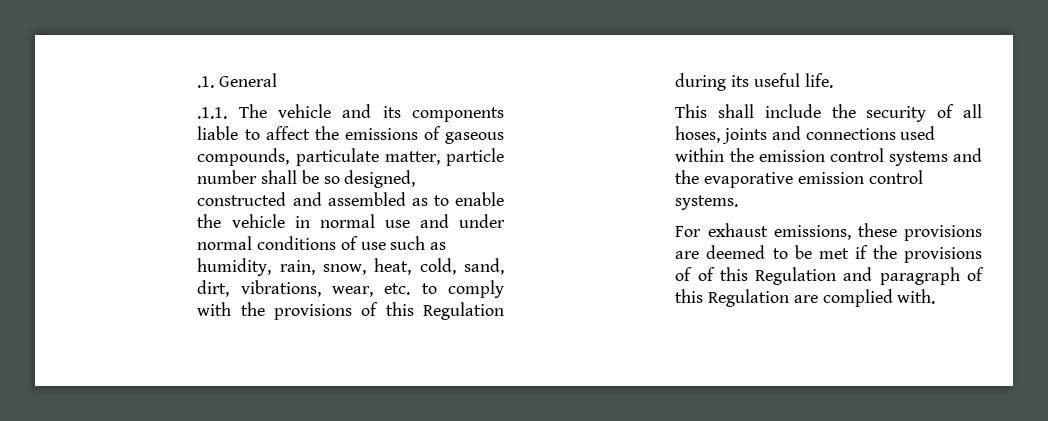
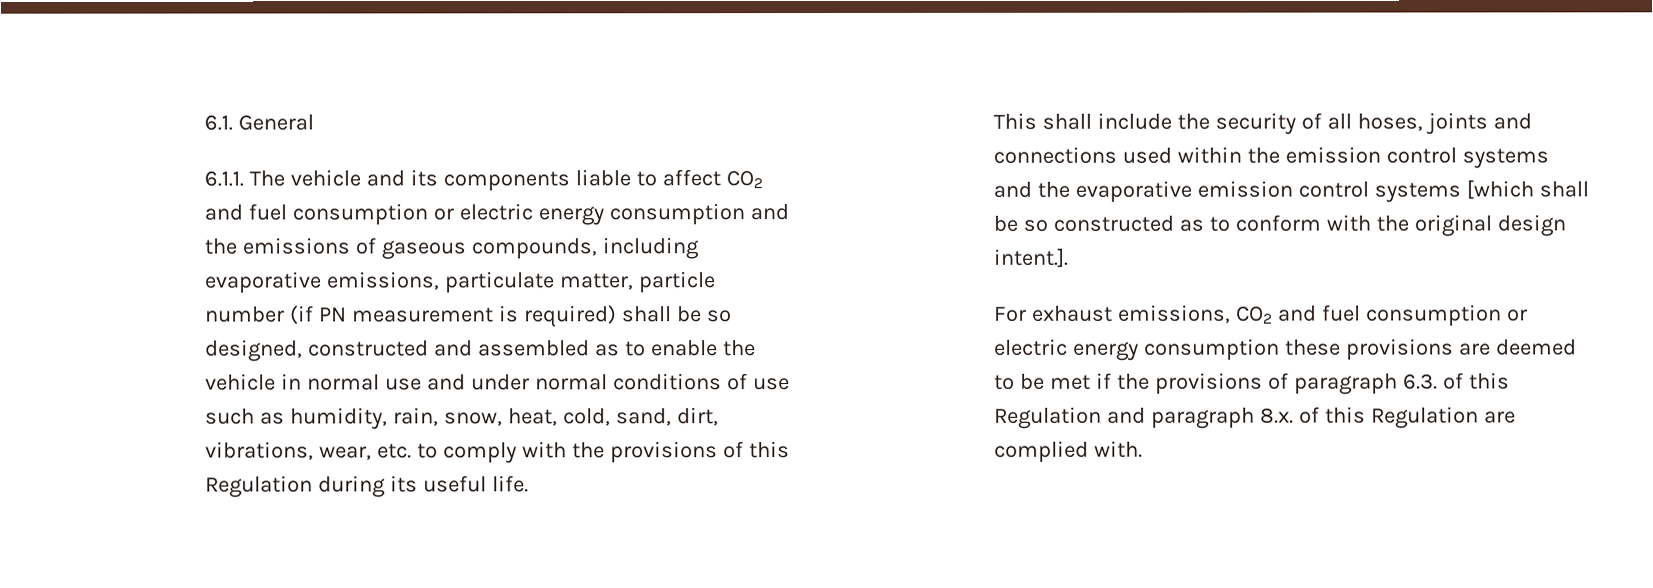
[197,76,215,88] .1. -> [204,114,234,131] 6.1.
[197,107,228,119] .1.1. -> [204,170,245,187] 6.1.1.
(310, 133) none -> [725,170,763,189] [204,203,789,226] CO2 and fuel consumption or electric energy consumption and
(290, 157) none -> [602,237,700,260] [204,271,440,294] including evaporative emissions,
(258, 177) none -> [290,305,618,328] (if PN measurement is required)
[675,195,739,210] [675,223,851,240] systems. // For exhaust emissions, -> [1374,179,1589,203] [993,214,1566,237] [993,247,1069,268] [994,304,1528,327] [994,338,1281,361] systems [which shall be so constructed as to conform with the original design intent.]. // For exhaust emissions, CO2 and fuel consumption or electric energy consumption
(693, 274) none -> [1293,373,1438,395] paragraph 6.3.
(960, 276) none -> [1260,407,1295,424] 8.x.

